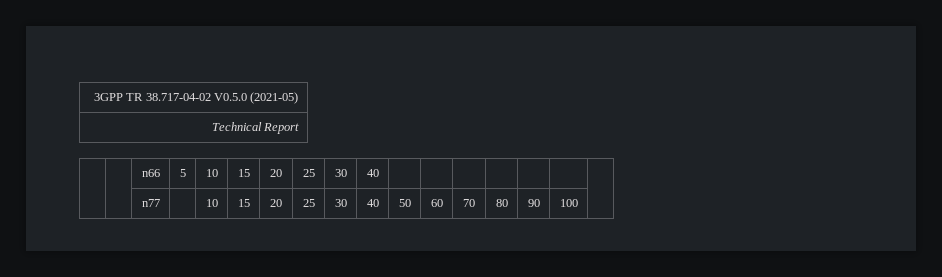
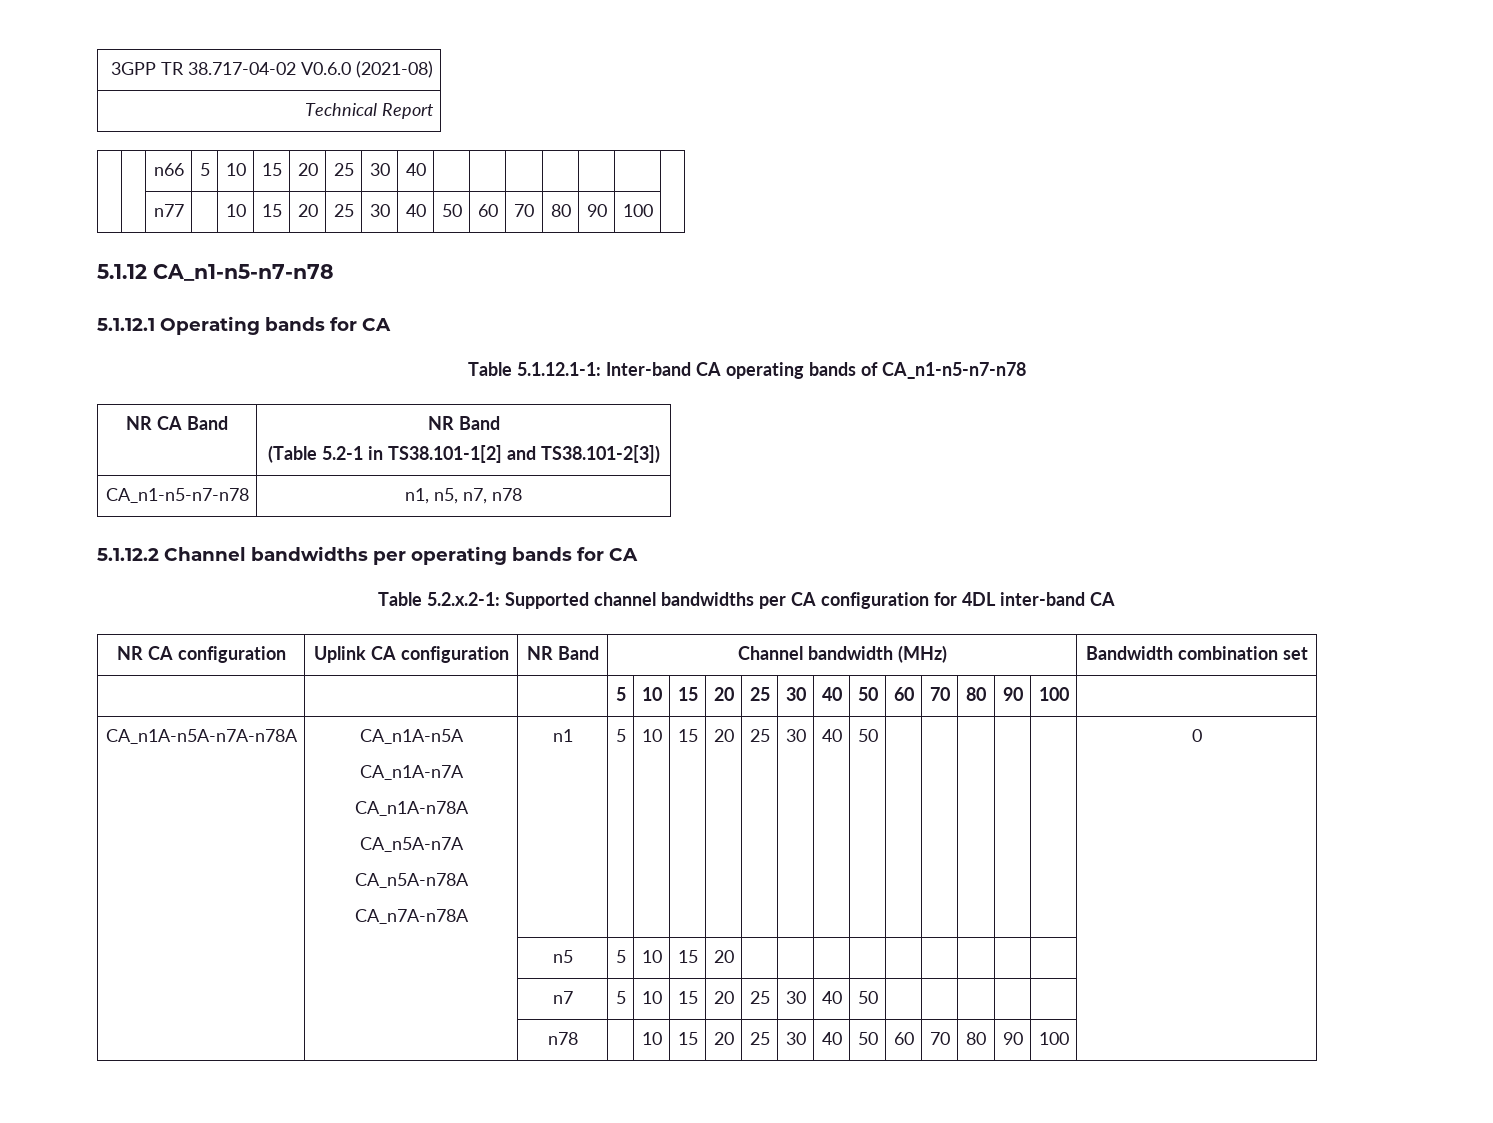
[214,92,299,104] V0.5.0 (2021-05) -> [301,61,434,78] V0.6.0 (2021-08)
(578, 203) none -> [97,264,334,281] [97,316,391,335] [467,362,1026,379] [126,416,228,430] [427,416,500,430] [267,445,660,463] [105,488,249,503] [404,488,522,504] [97,546,638,565] [378,592,1115,609] [116,646,286,663] [313,646,509,663] [526,646,599,660] [737,645,947,663] [1085,646,1308,660] [615,687,626,701] [641,687,662,701] [677,687,698,701] [713,687,734,701] [749,687,770,701] [785,687,806,701] [821,687,842,701] [857,687,878,701] [893,687,914,701] [929,687,950,701] [966,687,986,701] [1002,687,1023,701] [1038,687,1069,701] [105,729,298,744] [359,729,464,744] [359,765,464,780] [354,801,469,816] [359,837,464,852] [354,873,469,888] [354,909,469,924] [552,729,573,742] [615,729,626,742] [641,729,662,742] [677,729,698,742] [713,729,734,742] [749,729,770,742] [785,729,806,742] [821,729,842,742] [857,729,878,742] [1191,729,1202,742] [552,950,573,963] [615,950,626,963] [641,950,662,963] [677,950,698,963] [713,950,734,963] [552,991,573,1004] [615,991,626,1004] [641,991,662,1004] [677,991,698,1004] [713,991,734,1004] [749,991,770,1004] [785,991,806,1004] [821,991,842,1004] [857,991,878,1004] [547,1032,578,1045] [641,1032,662,1045] [677,1032,698,1045] [713,1032,734,1045] [749,1032,770,1045] [785,1032,806,1045] [821,1032,842,1045] [857,1032,878,1045] [893,1032,914,1045] [929,1032,950,1045] [966,1032,986,1045] [1002,1032,1023,1045] [1038,1032,1069,1045] // 5.1.12 CA_n1-n5-n7-n78 // 5.1.12.1 Operating bands for CA // Table 5.1.12.1-1: Inter-band CA operating bands of CA_n1-n5-n7-n78 // NR CA Band | NR Band // (Table 5.2-1 in TS38.101-1[2] and TS38.101-2[3]) // CA_n1-n5-n7-n78 | n1, n5, n7, n78 // 5.1.12.2 Channel bandwidths per operating bands for CA // Table 5.2.x.2-1: Supported channel bandwidths per CA configuration for 4DL inter-band CA // NR CA configuration | Uplink CA configuration | NR Band | Channel bandwidth (MHz) | Bandwidth combination set // | | | 5 | 10 | 15 | 20 | 25 | 30 | 40 | 50 | 60 | 70 | 80 | 90 | 100 | // CA_n1A-n5A-n7A-n78A | CA_n1A-n5A // CA_n1A-n7A // CA_n1A-n78A // CA_n5A-n7A // CA_n5A-n78A // CA_n7A-n78A | n1 | 5 | 10 | 15 | 20 | 25 | 30 | 40 | 50 | | | | | | 0 // | | n5 | 5 | 10 | 15 | 20 | | | | | | | | | | // | | n7 | 5 | 10 | 15 | 20 | 25 | 30 | 40 | 50 | | | | | | // | | n78 | | 10 | 15 | 20 | 25 | 30 | 40 | 50 | 60 | 70 | 80 | 90 | 100 |

